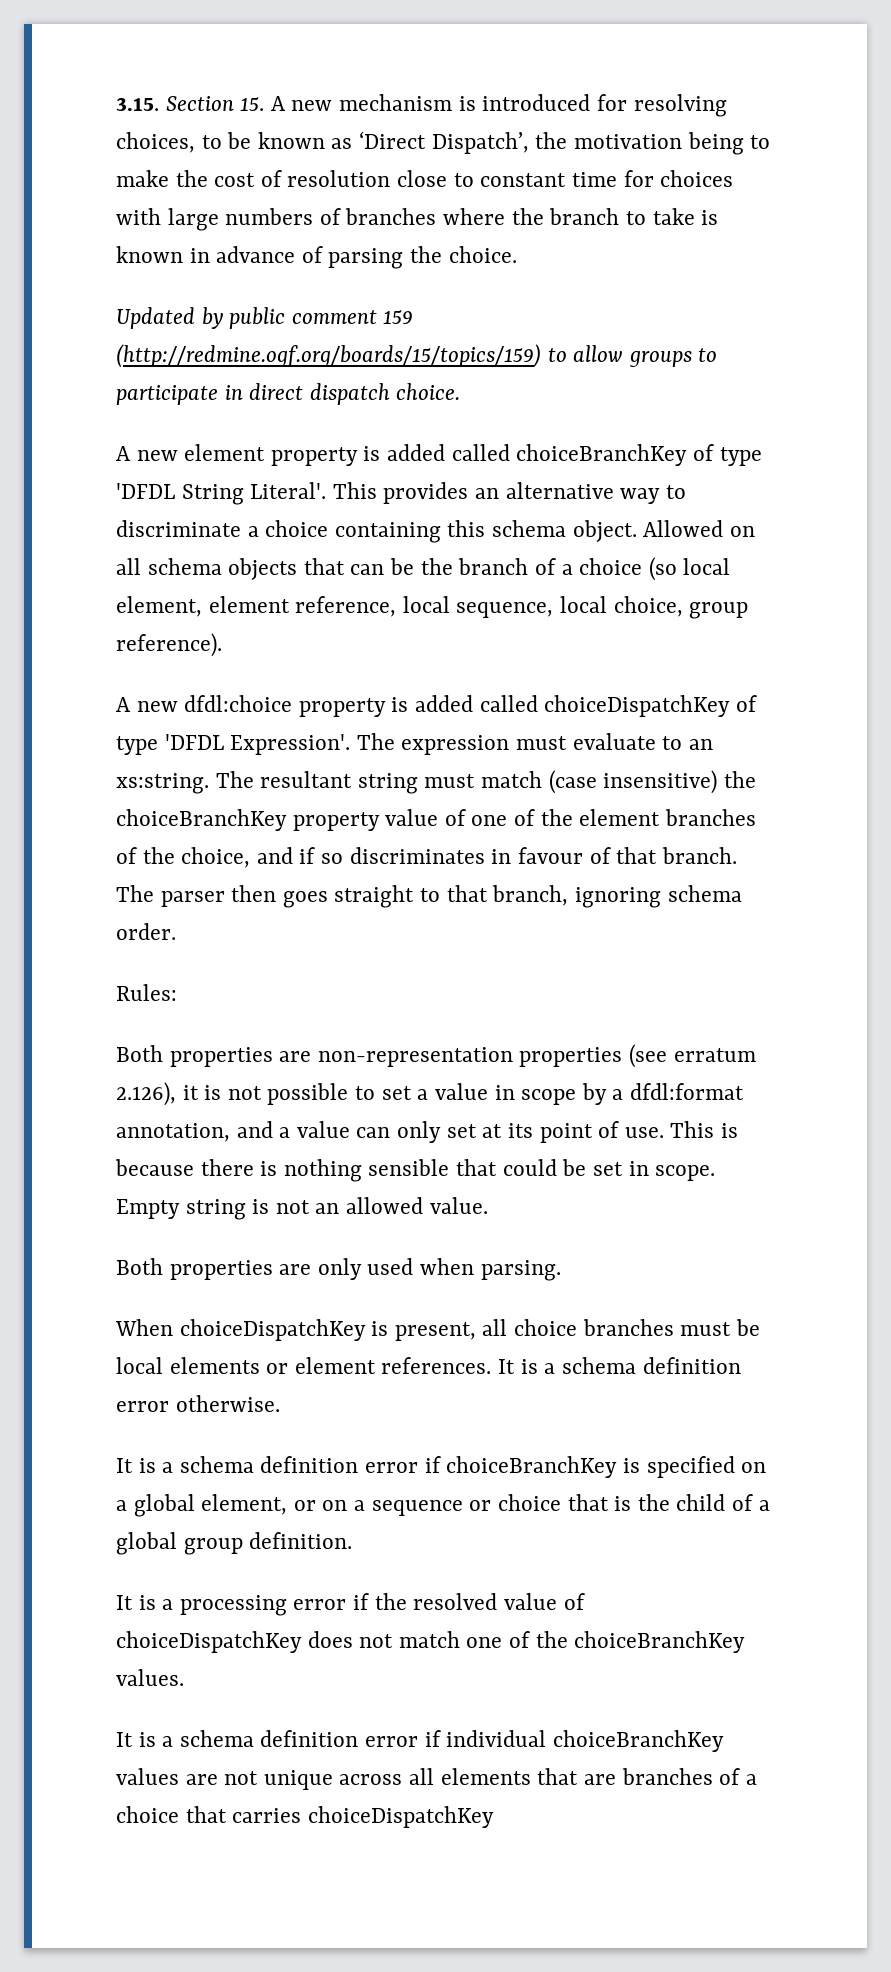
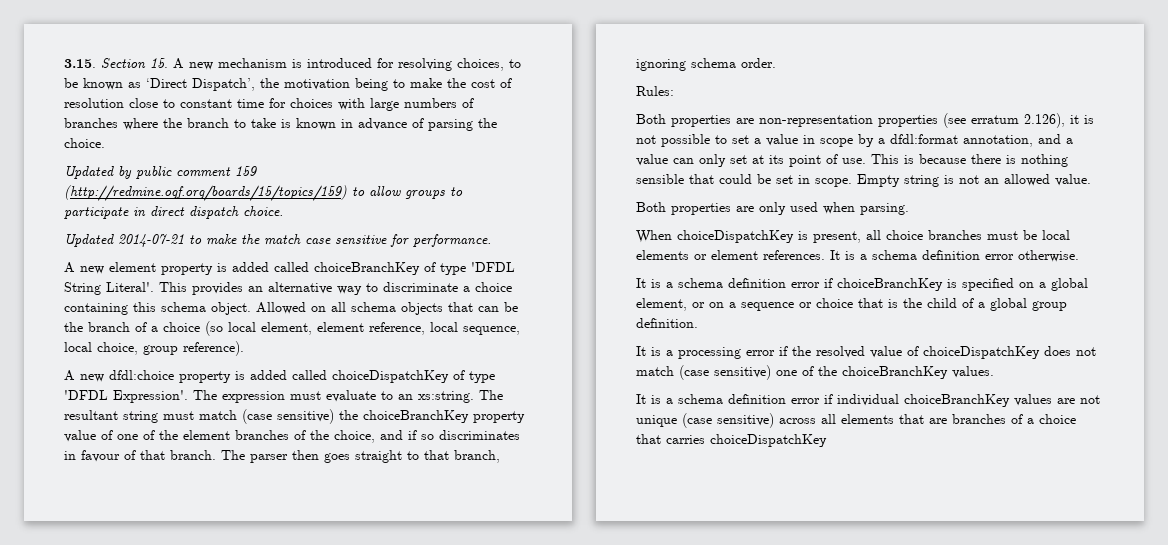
(461, 391) none -> [64,234,491,247] // Updated 2014-07-21 to make the match case sensitive for performance.
[603,770,718,794] insensitive) -> [277,409,334,424] sensitive)
(460, 1639) none -> [679,365,771,380] (case sensitive)
(333, 1780) none -> [682,413,774,428] (case sensitive)

